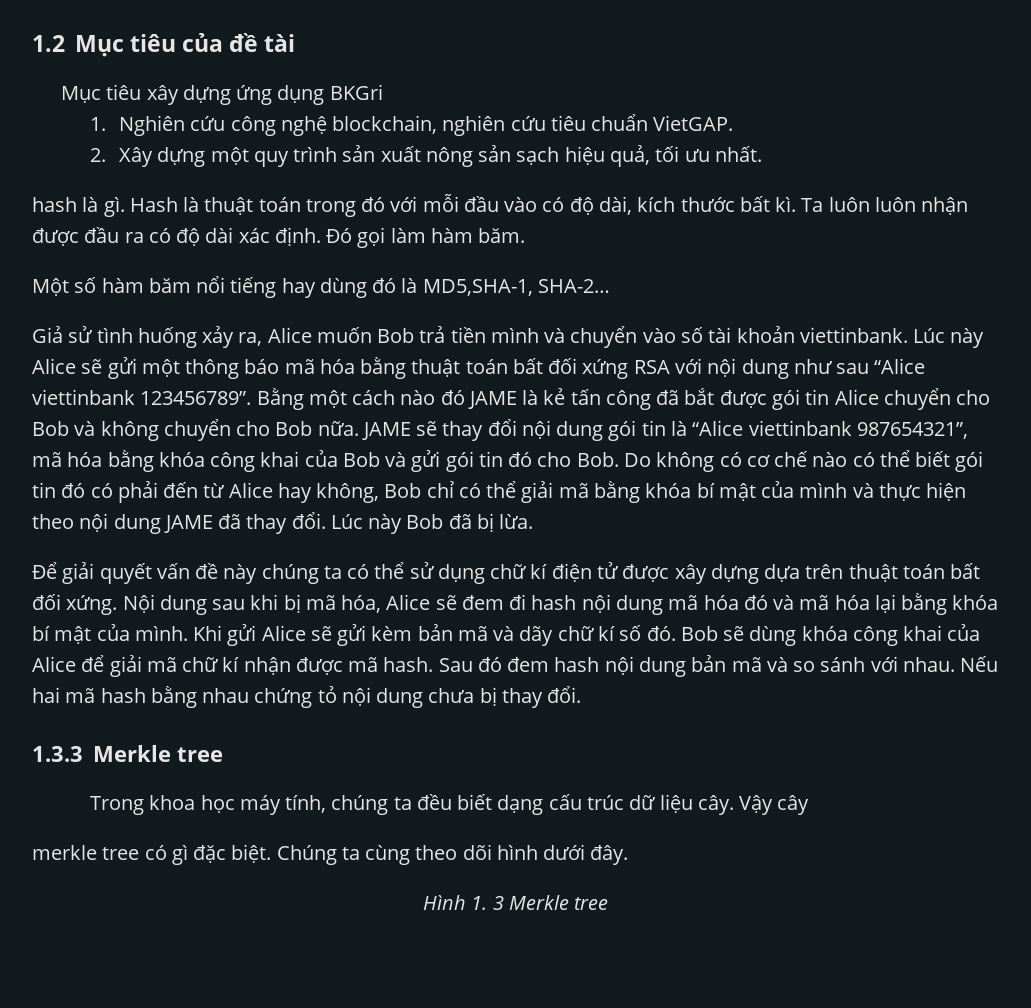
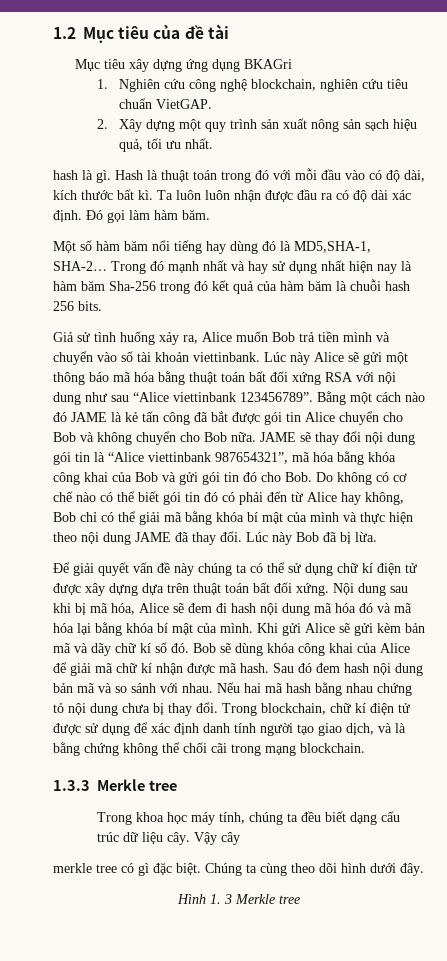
[329,84,383,100] BKGri -> [244,59,293,69] BKAGri
(610, 286) none -> [111,260,412,274] [53,279,410,294] [53,301,102,311] Trong đó mạnh nhất và hay sử dụng nhất hiện nay là hàm băm Sha-256 trong đó kết quả của hàm băm là chuỗi hash 256 bits.
(582, 694) none -> [222,703,410,716] [53,722,406,736] [53,742,365,756] Trong blockchain, chữ kí điện tử được sử dụng để xác định danh tính người tạo giao dịch, và là bằng chứng không thể chối cãi trong mạng blockchain.

